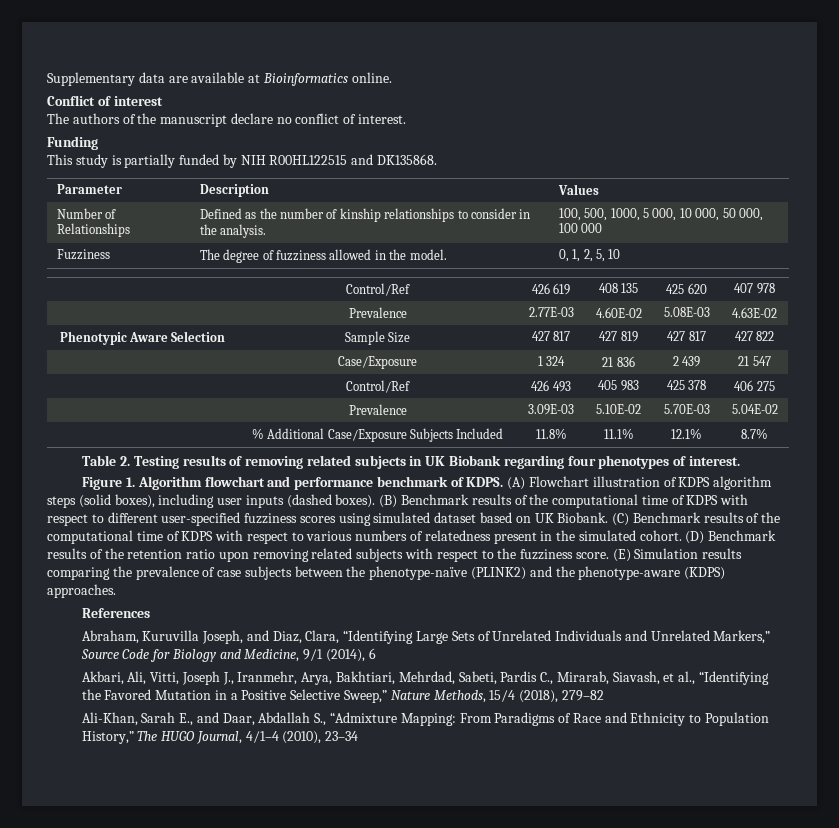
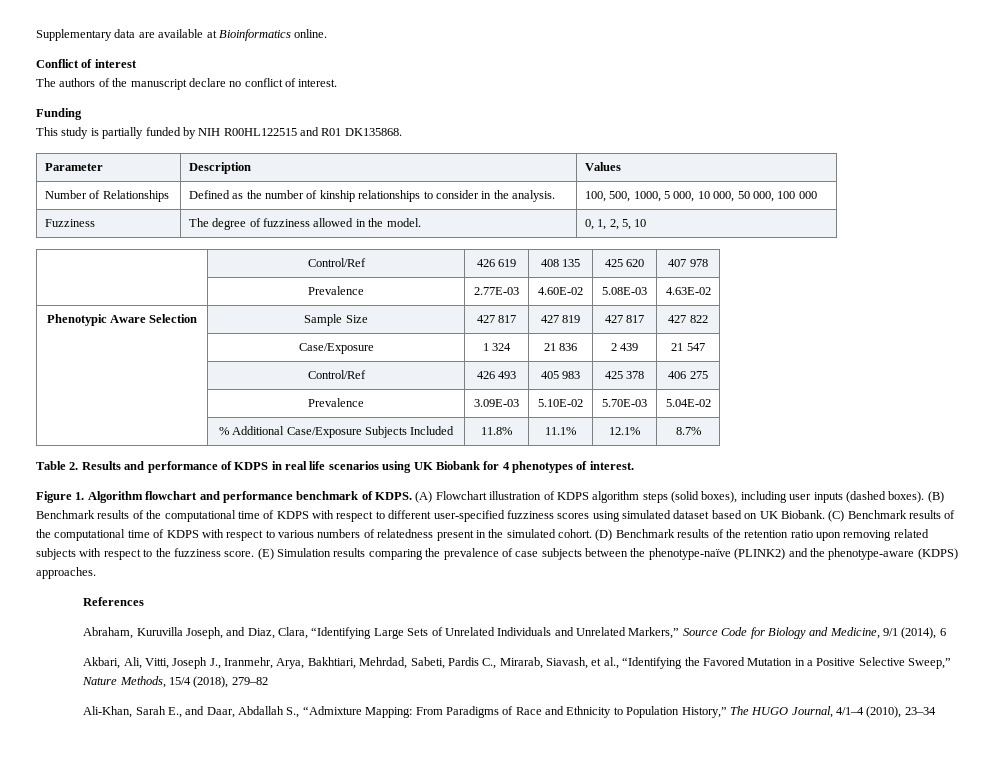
(374, 159) none -> [321,128,342,136] R01
[133,455,596,469] Testing results of removing related subjects in UK Biobank regarding four -> [81,461,510,473] Results and performance of KDPS in real life scenarios using UK Biobank for 4

